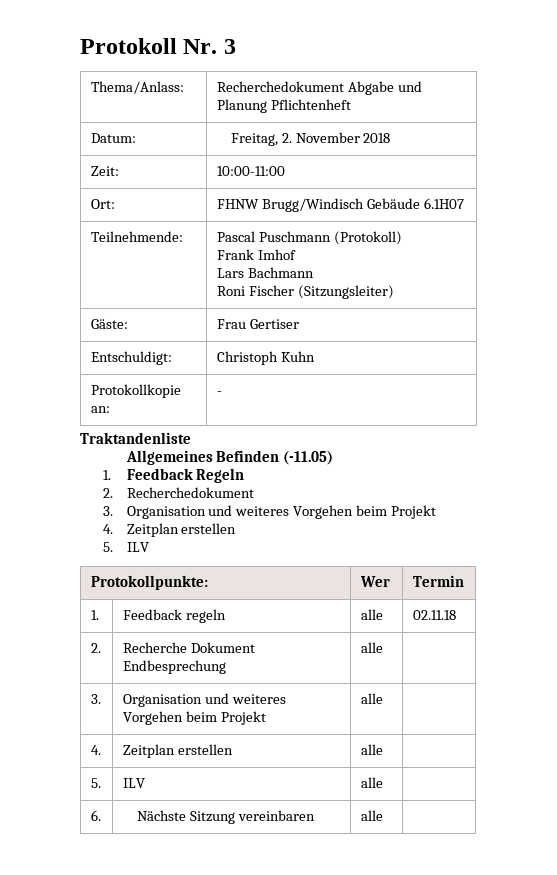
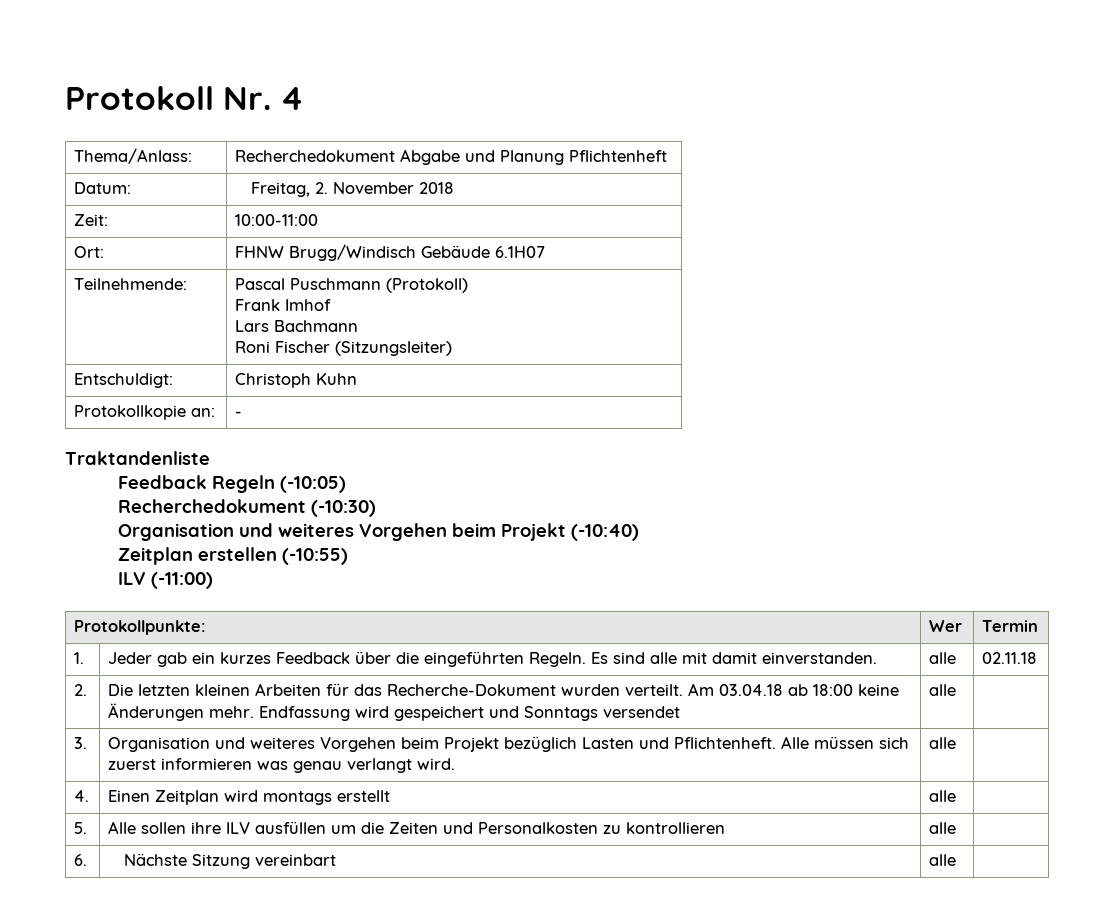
[223,39,236,54] 3 -> [280,87,305,110] 4
[90,319,128,329] [216,319,299,329] // Gäste: | Frau Gertiser -> (453, 348) none
[125,450,334,465] [103,470,112,480] Allgemeines Befinden (-11.05) // 1. -> (210, 458) none
[103,487,254,498] [103,505,437,519] [103,523,237,537] [103,542,149,552] // 2. Recherchedokument // 3. Organisation und weiteres Vorgehen beim Projekt // 4. Zeitplan erstellen // 5. ILV -> [279,476,346,493] [117,499,376,517] [117,523,639,541] [117,547,348,565] [117,572,213,589] (-10:05) // Recherchedokument (-10:30) // Organisation und weiteres Vorgehen beim Projekt (-10:40) // Zeitplan erstellen (-10:55) // ILV (-11:00)
[122,609,226,623] [360,609,383,620] [412,610,456,620] [90,643,101,653] [122,642,255,653] [122,660,226,674] Feedback regeln | alle | 02.11.18 // 2. | Recherche Dokument Endbesprechung -> [108,651,878,667] [929,652,957,664] [982,652,1038,664] [74,684,88,696] [108,683,900,696] [108,703,681,721] Jeder gab ein kurzes Feedback über die eingeführten Regeln. Es sind alle mit damit einverstanden. | alle | 02.11.18 // 2. | Die letzten kleinen Arbeiten für das Recherche-Dokument wurden verteilt. Am 03.04.18 ab 18:00 keine Änderungen mehr. Endfassung wird gespeichert und Sonntags versendet
[360,693,383,704] [90,745,101,755] [122,744,233,758] [360,744,383,755] [90,778,101,788] [122,778,145,788] | alle | // 4. | Zeitplan erstellen | alle | // 5. | ILV -> [504,736,910,752] [108,758,456,773] [929,737,957,749] [74,790,90,802] [108,790,391,805] [929,790,957,802] [74,822,88,834] [108,821,726,834] bezüglich Lasten und Pflichtenheft. Alle müssen sich zuerst informieren was genau verlangt wird. | alle | // 4. | Einen Zeitplan wird montags erstellt | alle | // 5. | Alle sollen ihre ILV ausfüllen um die Zeiten und Personalkosten zu kontrollieren
[237,810,315,821] vereinbaren -> [255,854,337,866] vereinbart

